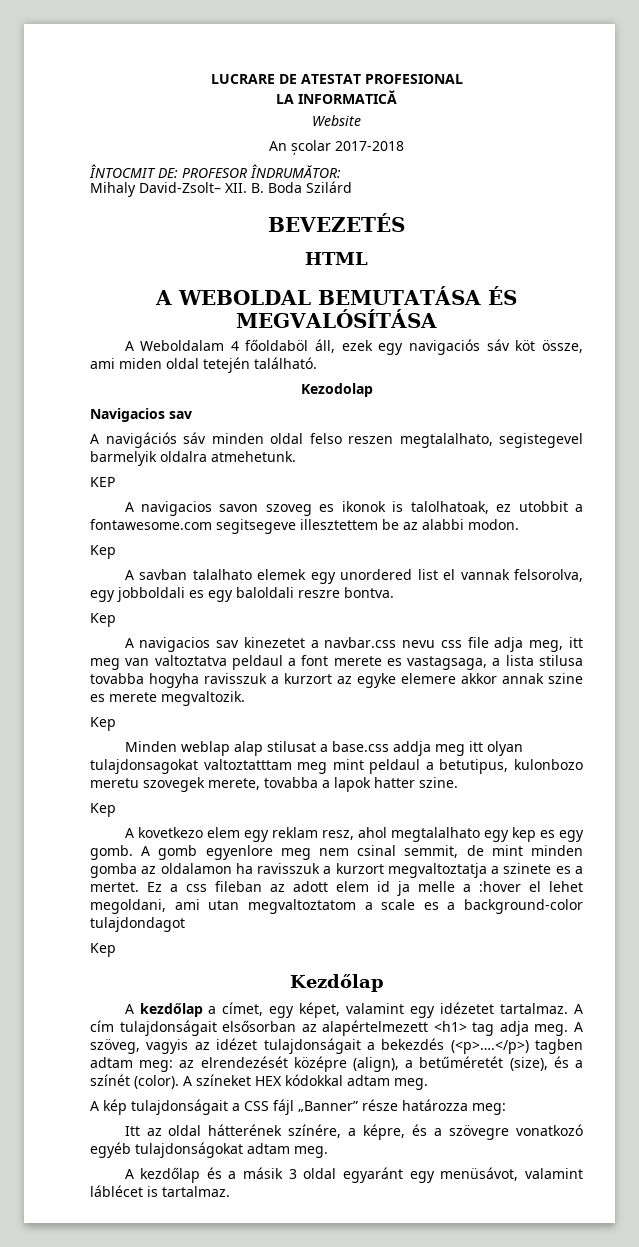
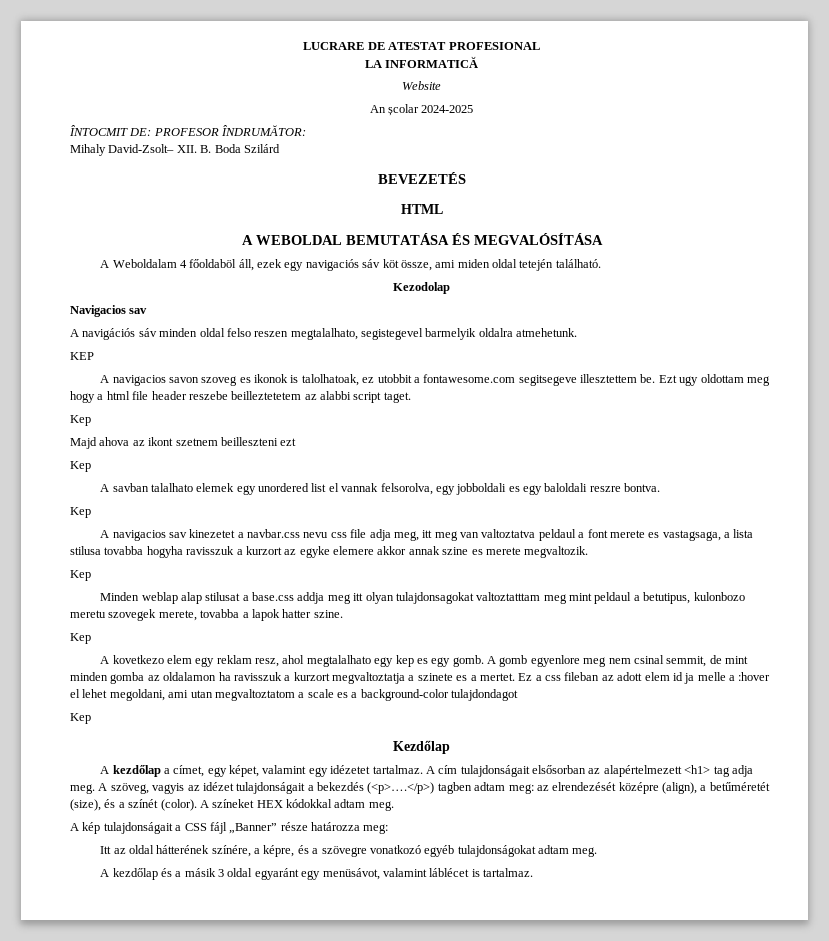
[335,141,404,151] 2017-2018 -> [421,105,474,113] 2024-2025
[382,519,519,530] be az alabbi modon. -> [640,374,770,386] [70,391,411,403] [70,415,91,426] [70,437,297,449] be. Ezt ugy oldottam meg hogy a html file header reszebe beilleztetetem az alabbi script taget. // Kep // Majd ahova az ikont szetnem beilleszteni ezt

